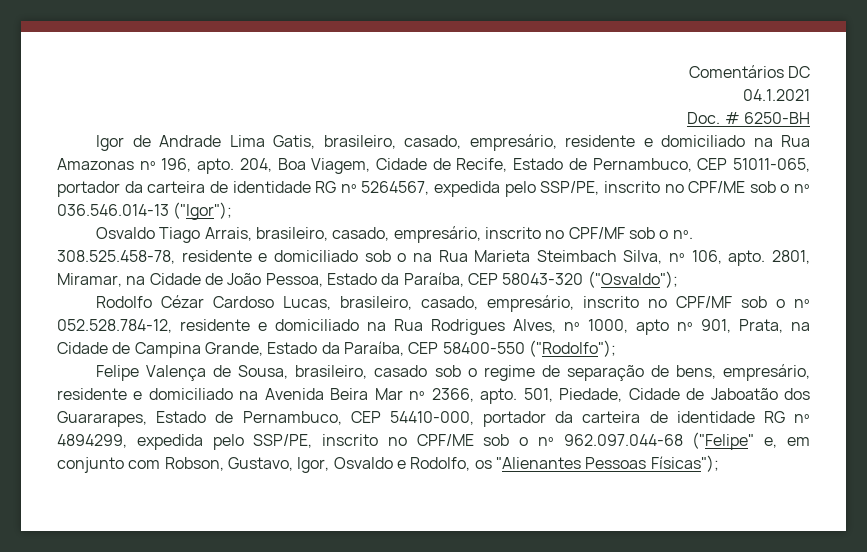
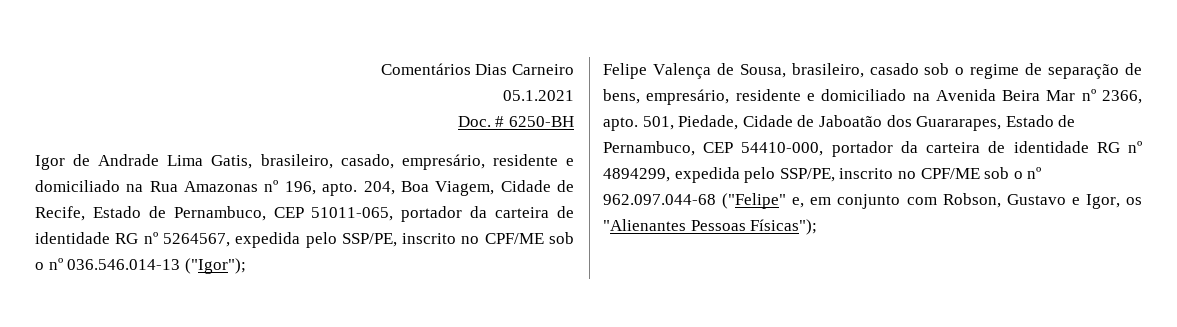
[788,66,811,78] [743,89,810,101] DC // 04.1.2021 -> [475,64,574,75] [503,90,574,101] Dias Carneiro // 05.1.2021
[96,226,693,243] [57,250,810,266] [57,271,678,288] [96,295,811,312] [57,319,810,335] [57,340,616,358] // Osvaldo Tiago Arrais, brasileiro, casado, empresário, inscrito no CPF/MF sob o nº. 308.525.458-78, residente e domiciliado sob o na Rua Marieta Steimbach Silva, nº 106, apto. 2801, Miramar, na Cidade de João Pessoa, Estado da Paraíba, CEP 58043-320 ("Osvaldo"); // Rodolfo Cézar Cardoso Lucas, brasileiro, casado, empresário, inscrito no CPF/MF sob o nº 052.528.784-12, residente e domiciliado na Rua Rodrigues Alves, nº 1000, apto nº 901, Prata, na Cidade de Campina Grande, Estado da Paraíba, CEP 58400-550 ("Rodolfo"); -> (246, 266) none
[227,457,471,473] Gustavo, Igor, Osvaldo e Rodolfo, -> [1006,194,1120,209] Gustavo e Igor,

